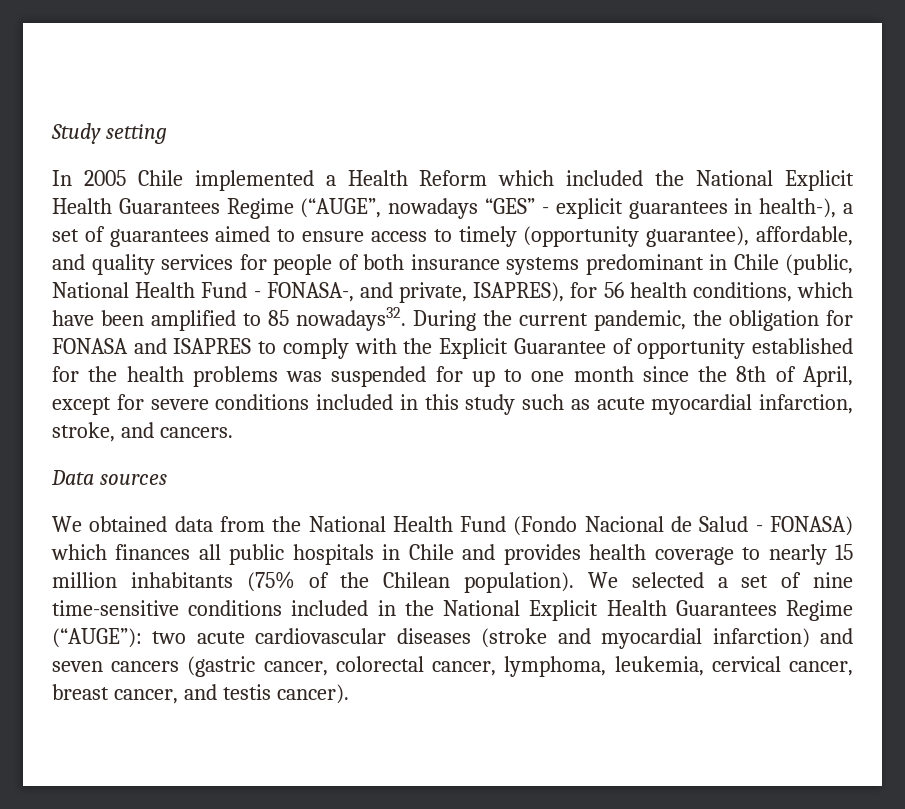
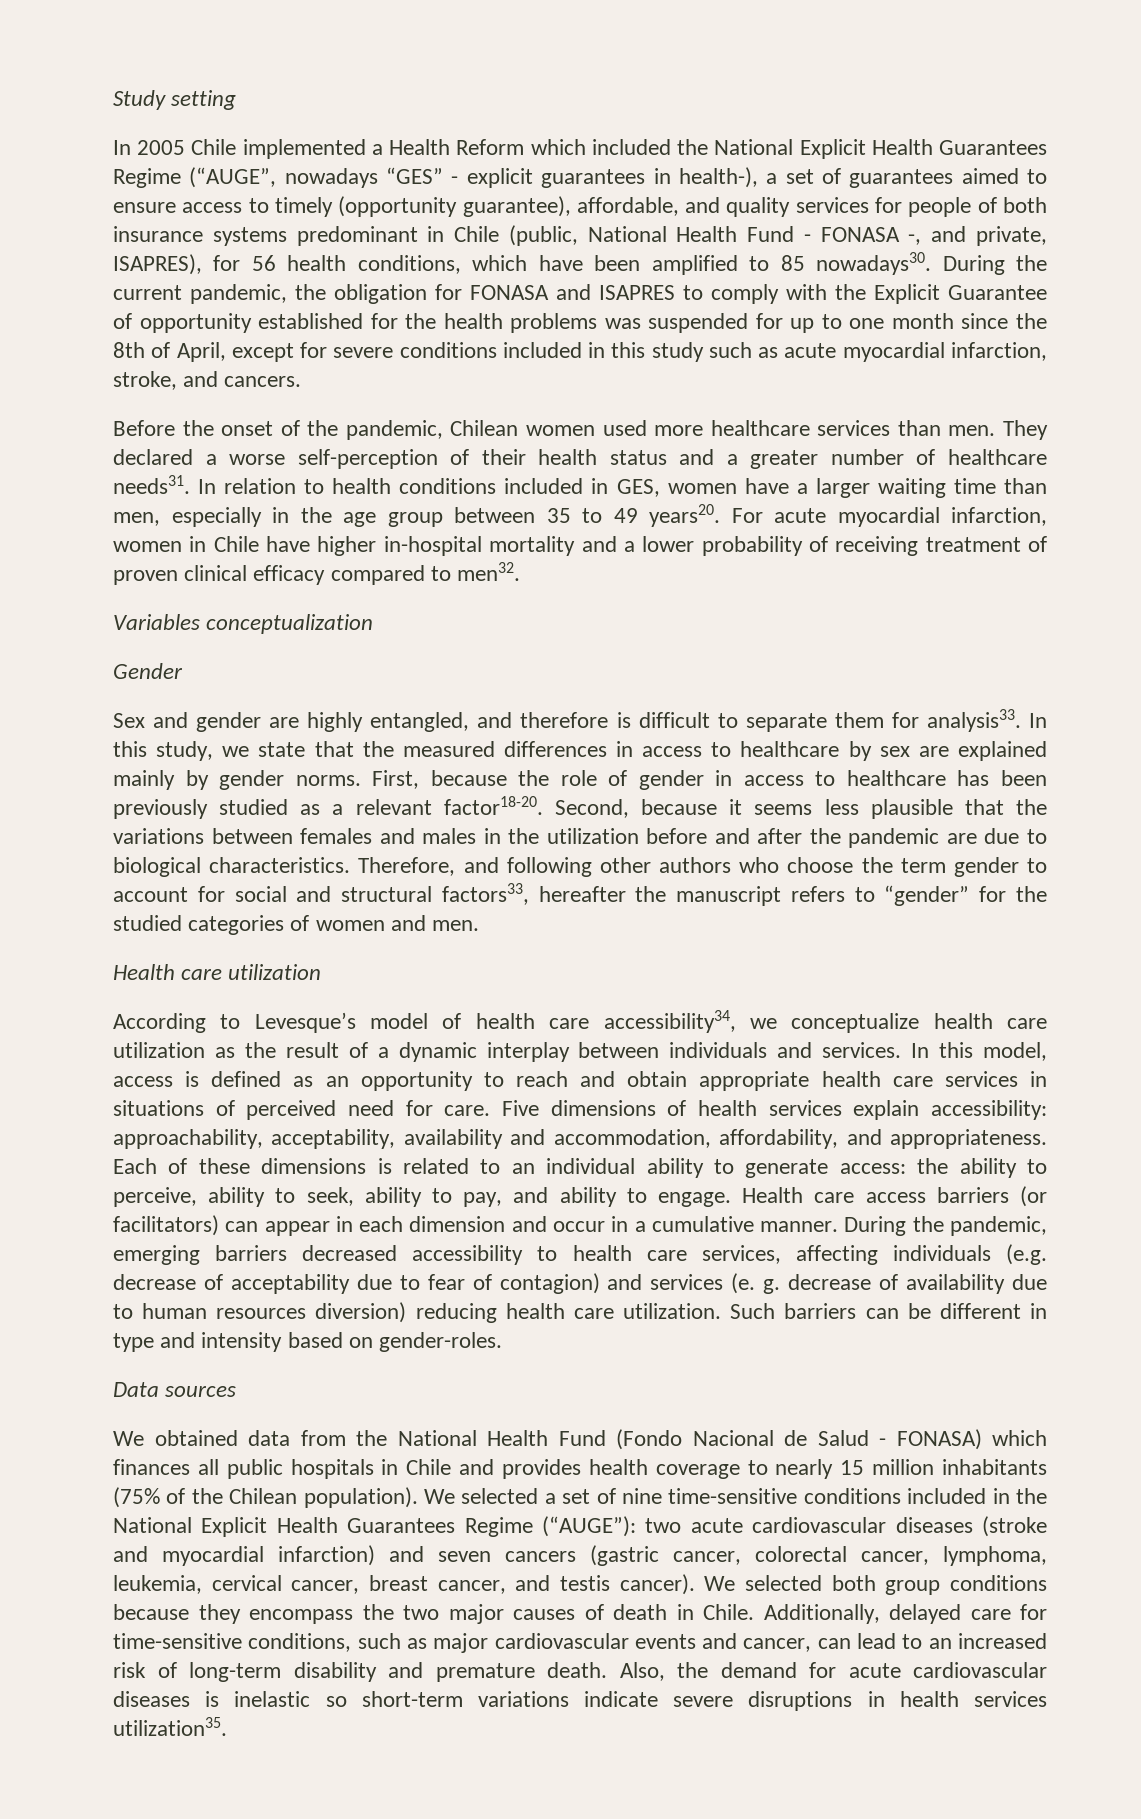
[266,282,354,302] FONASA-, -> [820,227,922,245] FONASA -,
[296,307,406,331] nowadays32. -> [816,252,932,275] nowadays30.
(233, 432) none -> [113,420,1048,440] [113,449,1047,469] [113,475,1047,498] [113,504,1047,527] [113,536,1047,556] [113,562,521,585] [113,614,374,634] [113,663,183,679] [113,709,1047,732] [113,741,1047,761] [113,770,1047,790] [113,796,1048,819] [113,828,1047,848] [113,857,1047,877] [113,883,1047,906] [113,915,480,935] [113,964,322,980] [113,1010,1047,1033] [113,1042,1047,1062] [113,1071,1047,1091] [113,1100,1047,1120] [113,1129,1047,1149] [113,1158,1047,1178] [113,1186,1048,1207] [113,1215,1048,1236] [113,1244,1047,1265] [113,1273,1047,1294] [113,1302,1047,1323] [113,1332,503,1352] // Before the onset of the pandemic, Chilean women used more healthcare services than men. They declared a worse self-perception of their health status and a greater number of healthcare needs31. In relation to health conditions included in GES, women have a larger waiting time than men, especially in the age group between 35 to 49 years20. For acute myocardial infarction, women in Chile have higher in-hospital mortality and a lower probability of receiving treatment of proven clinical efficacy compared to men32. // Variables conceptualization // Gender // Sex and gender are highly entangled, and therefore is difficult to separate them for analysis33. In this study, we state that the measured differences in access to healthcare by sex are explained mainly by gender norms. First, because the role of gender in access to healthcare has been previously studied as a relevant factor18-20. Second, because it seems less plausible that the variations between females and males in the utilization before and after the pandemic are due to biological characteristics. Therefore, and following other authors who choose the term gender to account for social and structural factors33, hereafter the manuscript refers to “gender” for the studied categories of women and men. // Health care utilization // According to Levesque’s model of health care accessibility34, we conceptualize health care utilization as the result of a dynamic interplay between individuals and services. In this model, access is defined as an opportunity to reach and obtain appropriate health care services in situations of perceived need for care. Five dimensions of health services explain accessibility: approachability, acceptability, availability and accommodation, affordability, and appropriateness. Each of these dimensions is related to an individual ability to generate access: the ability to perceive, ability to seek, ability to pay, and ability to engage. Health care access barriers (or facilitators) can appear in each dimension and occur in a cumulative manner. During the pandemic, emerging barriers decreased accessibility to health care services, affecting individuals (e.g. decrease of acceptability due to fear of contagion) and services (e. g. decrease of availability due to human resources diversion) reducing health care utilization. Such barriers can be different in type and intensity based on gender-roles.
(349, 694) none -> [704,1575,1047,1595] [113,1604,1047,1624] [113,1633,1047,1653] [113,1662,1047,1682] [113,1691,1047,1711] [113,1717,227,1736] We selected both group conditions because they encompass the two major causes of death in Chile. Additionally, delayed care for time-sensitive conditions, such as major cardiovascular events and cancer, can lead to an increased risk of long-term disability and premature death. Also, the demand for acute cardiovascular diseases is inelastic so short-term variations indicate severe disruptions in health services utilization35.

